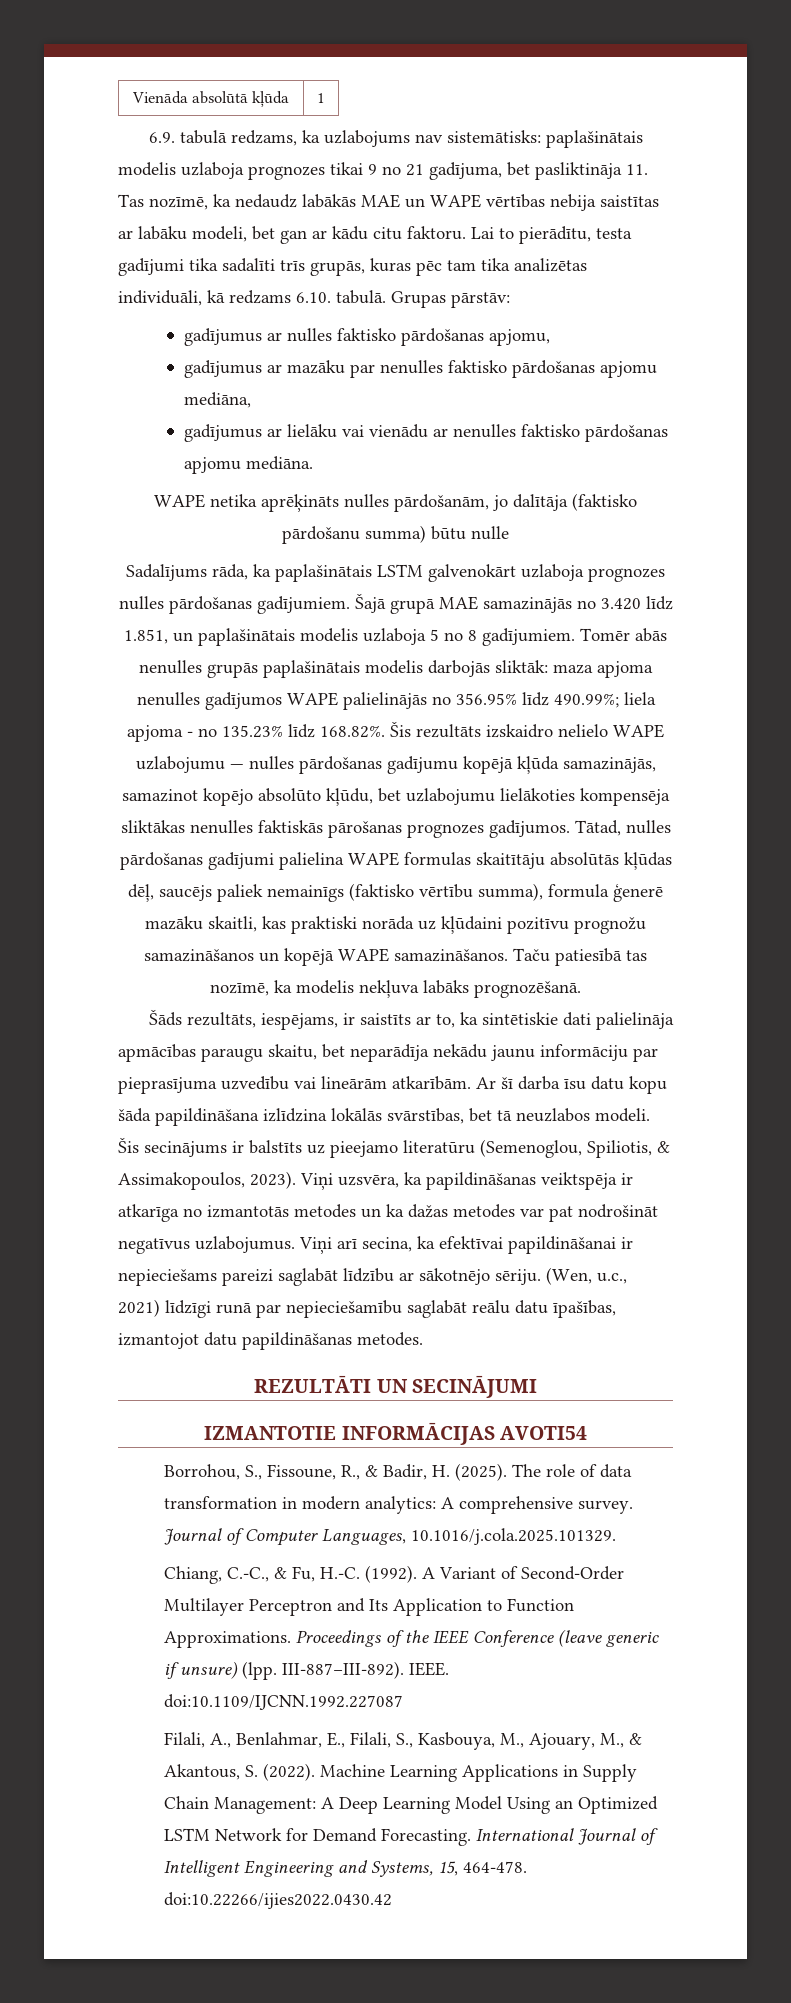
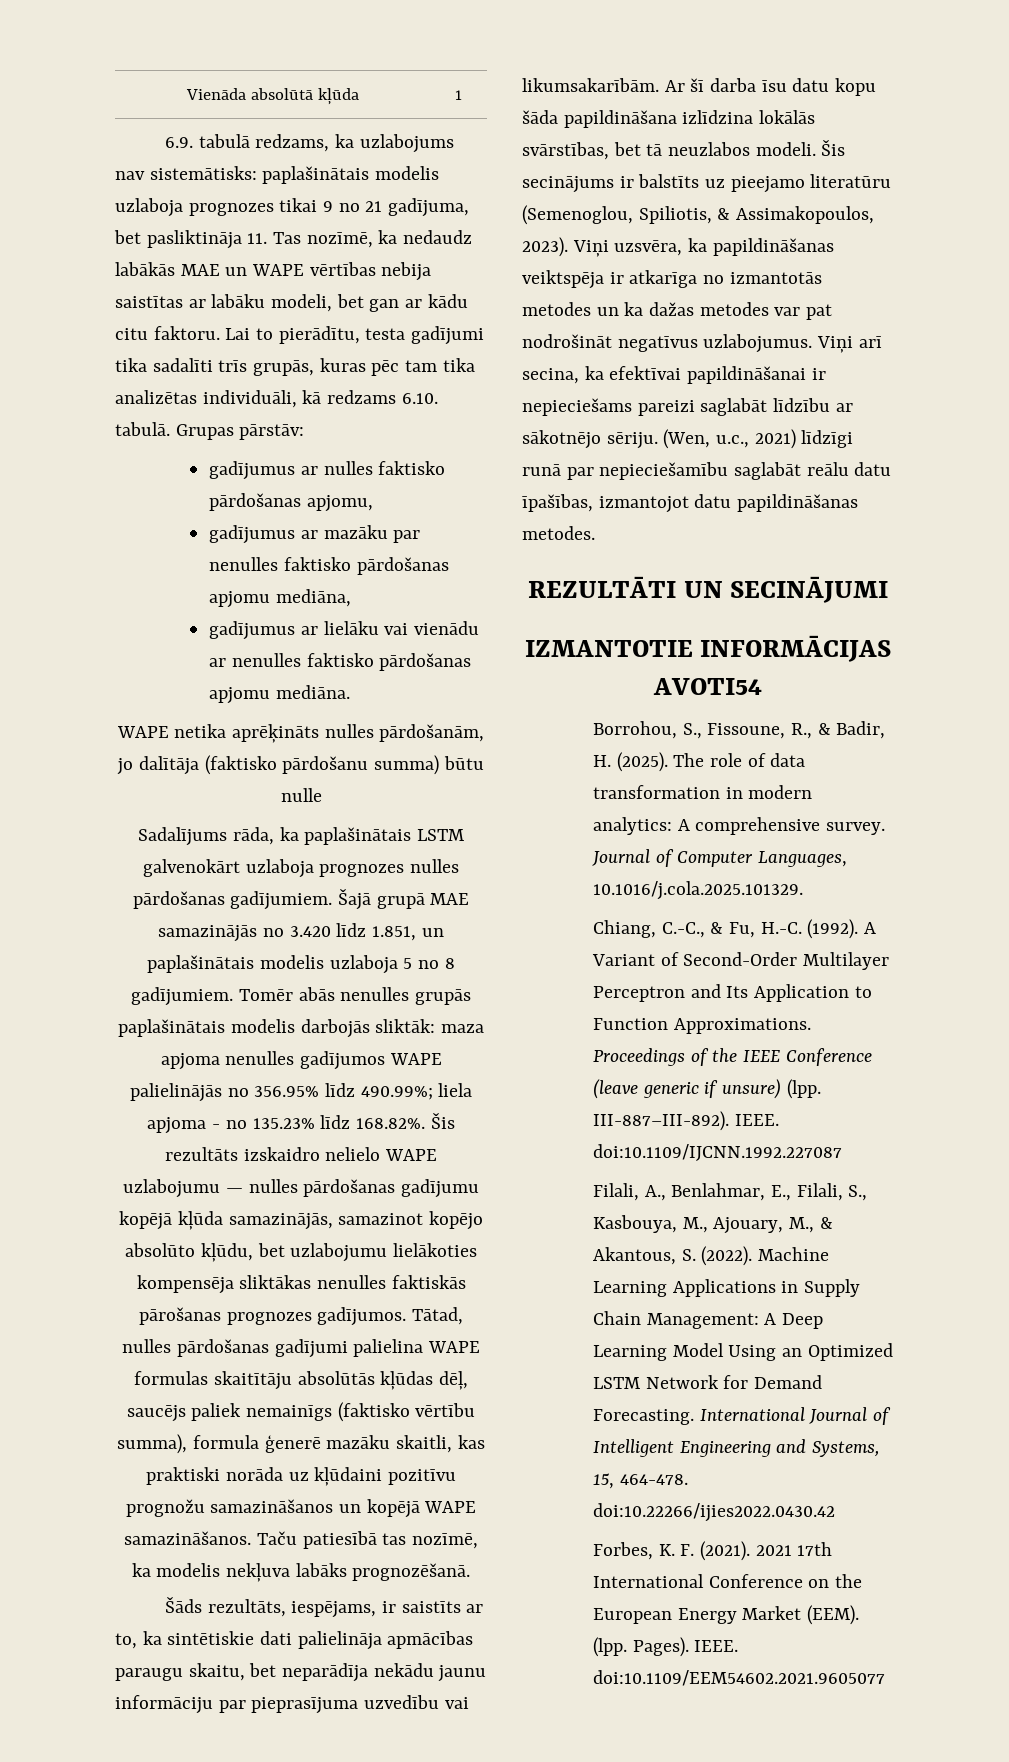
[321,1076,471,1090] lineārām atkarībām. -> [522,78,659,92] likumsakarībām.
(392, 1900) none -> [593,1541,833,1561] [593,1574,863,1588] [593,1605,860,1625] [593,1637,739,1657] [593,1670,886,1686] // Forbes, K. F. (2021). 2021 17th International Conference on the European Energy Market (EEM). (lpp. Pages). IEEE. doi:10.1109/EEM54602.2021.9605077

